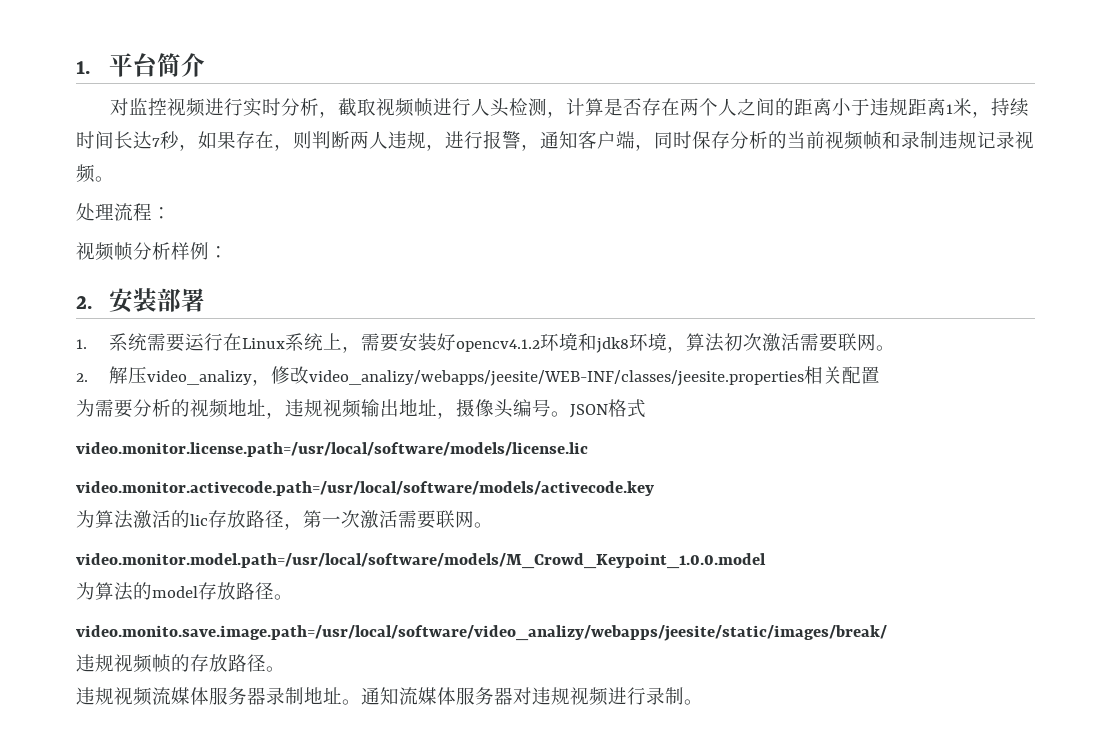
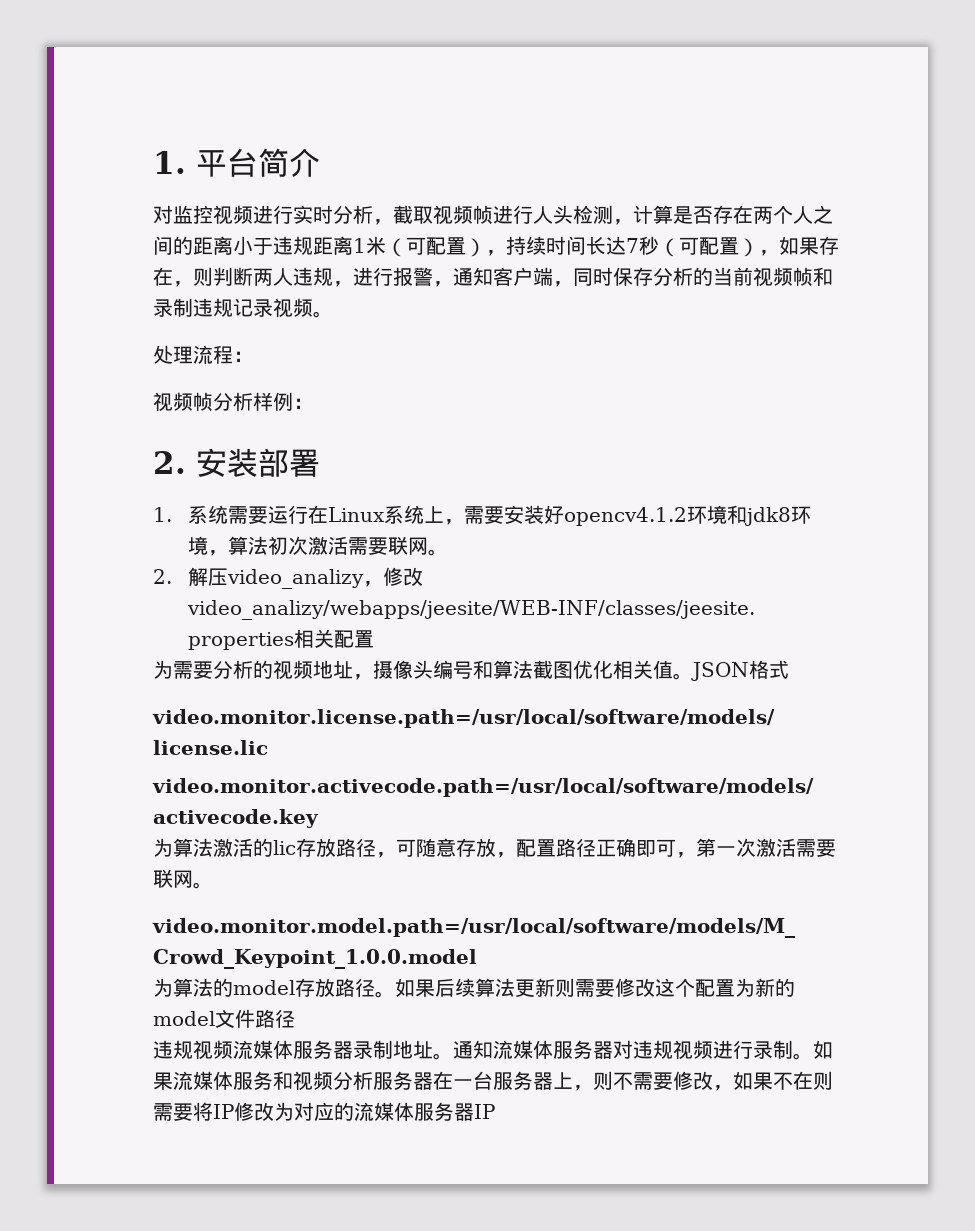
(973, 107) none -> [386,237,486,257] （可配置）
(179, 140) none -> [659,237,759,257] （可配置）
[285,399,551,419] 违规视频输出地址，摄像头编号 -> [373,660,673,679] 摄像头编号和算法截图优化相关值
(303, 526) none -> [396,838,696,858] 可随意存放，配置路径正确即可，
[76,625,887,641] [76,654,285,673] // video.monito.save.image.path=/usr/local/software/video_analizy/webapps/jeesite/static/images/break/ // 违规视频帧的存放路径。 -> [395,978,795,997] [153,1009,295,1028] 如果后续算法更新则需要修改这个配置为新的model文件路径
(703, 702) none -> [813,1040,833,1059] [153,1071,833,1091] [153,1102,495,1121] 如果流媒体服务和视频分析服务器在一台服务器上，则不需要修改，如果不在则需要将IP修改为对应的流媒体服务器IP

